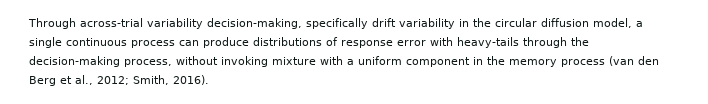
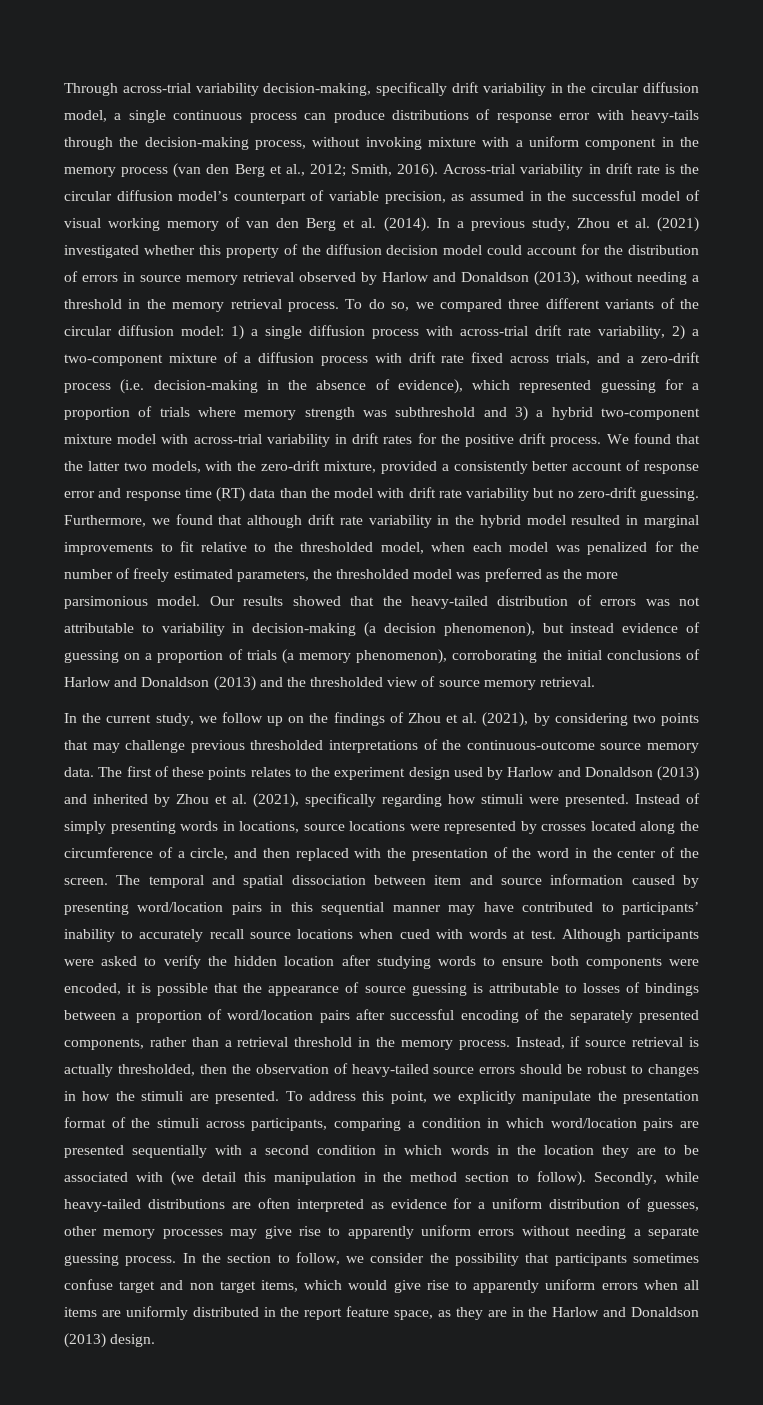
(209, 80) none -> [443,163,699,177] [64,190,701,204] [64,217,699,232] [64,244,699,258] [64,271,699,286] [64,298,699,312] [64,325,699,340] [64,352,701,366] [64,379,699,394] [64,406,700,421] [64,433,700,447] [64,460,699,474] [64,487,699,502] [64,514,699,528] [64,541,699,555] [64,568,619,582] [64,595,700,609] [64,622,700,637] [64,649,700,664] [64,676,596,691] [64,712,699,727] [64,739,700,753] [64,766,699,781] [64,793,700,808] [64,821,700,834] [64,847,699,861] [64,874,699,888] [64,902,699,915] [64,929,699,942] [64,955,699,969] [64,982,700,996] [64,1009,699,1023] [64,1036,699,1050] [64,1063,699,1077] [64,1091,700,1104] [64,1117,699,1131] [64,1145,700,1158] [64,1171,699,1186] [64,1198,699,1212] [64,1225,699,1239] [64,1252,700,1266] [64,1279,699,1293] [64,1306,699,1320] [64,1333,156,1348] Across-trial variability in drift rate is the circular diffusion model’s counterpart of variable precision, as assumed in the successful model of visual working memory of van den Berg et al. (2014). In a previous study, Zhou et al. (2021) investigated whether this property of the diffusion decision model could account for the distribution of errors in source memory retrieval observed by Harlow and Donaldson (2013), without needing a threshold in the memory retrieval process. To do so, we compared three different variants of the circular diffusion model: 1) a single diffusion process with across-trial drift rate variability, 2) a two-component mixture of a diffusion process with drift rate fixed across trials, and a zero-drift process (i.e. decision-making in the absence of evidence), which represented guessing for a proportion of trials where memory strength was subthreshold and 3) a hybrid two-component mixture model with across-trial variability in drift rates for the positive drift process. We found that the latter two models, with the zero-drift mixture, provided a consistently better account of response error and response time (RT) data than the model with drift rate variability but no zero-drift guessing. Furthermore, we found that although drift rate variability in the hybrid model resulted in marginal improvements to fit relative to the thresholded model, when each model was penalized for the number of freely estimated parameters, the thresholded model was preferred as the more parsimonious model. Our results showed that the heavy-tailed distribution of errors was not attributable to variability in decision-making (a decision phenomenon), but instead evidence of guessing on a proportion of trials (a memory phenomenon), corroborating the initial conclusions of Harlow and Donaldson (2013) and the thresholded view of source memory retrieval. // In the current study, we follow up on the findings of Zhou et al. (2021), by considering two points that may challenge previous thresholded interpretations of the continuous-outcome source memory data. The first of these points relates to the experiment design used by Harlow and Donaldson (2013) and inherited by Zhou et al. (2021), specifically regarding how stimuli were presented. Instead of simply presenting words in locations, source locations were represented by crosses located along the circumference of a circle, and then replaced with the presentation of the word in the center of the screen. The temporal and spatial dissociation between item and source information caused by presenting word/location pairs in this sequential manner may have contributed to participants’ inability to accurately recall source locations when cued with words at test. Although participants were asked to verify the hidden location after studying words to ensure both components were encoded, it is possible that the appearance of source guessing is attributable to losses of bindings between a proportion of word/location pairs after successful encoding of the separately presented components, rather than a retrieval threshold in the memory process. Instead, if source retrieval is actually thresholded, then the observation of heavy-tailed source errors should be robust to changes in how the stimuli are presented. To address this point, we explicitly manipulate the presentation format of the stimuli across participants, comparing a condition in which word/location pairs are presented sequentially with a second condition in which words in the location they are to be associated with (we detail this manipulation in the method section to follow). Secondly, while heavy-tailed distributions are often interpreted as evidence for a uniform distribution of guesses, other memory processes may give rise to apparently uniform errors without needing a separate guessing process. In the section to follow, we consider the possibility that participants sometimes confuse target and non target items, which would give rise to apparently uniform errors when all items are uniformly distributed in the report feature space, as they are in the Harlow and Donaldson (2013) design.

